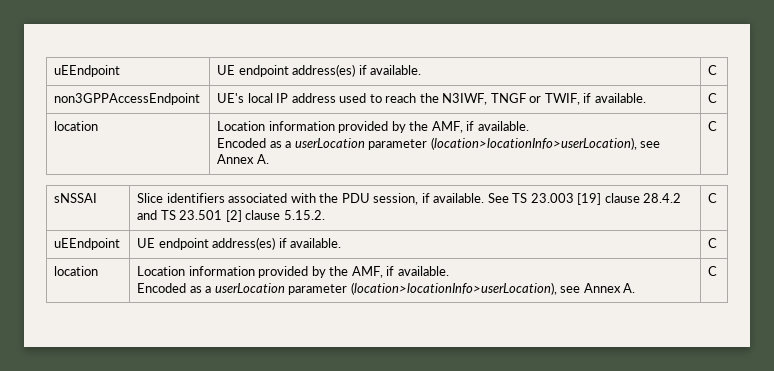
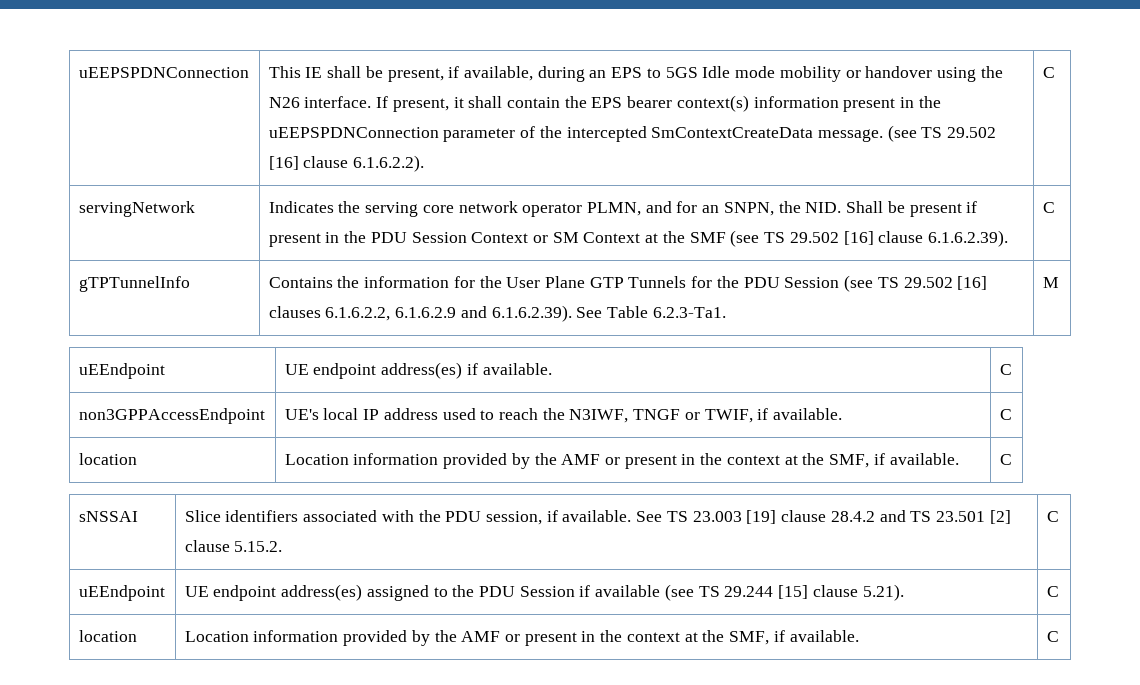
(54, 71) none -> [78,67,249,78] [268,66,1003,82] [268,95,941,112] [268,125,997,142] [268,155,425,172] [1042,67,1055,78] [78,201,195,217] [268,201,978,217] [268,230,1008,247] [1042,202,1055,213] [78,276,190,292] [268,275,988,292] [268,305,726,322] [1042,277,1059,288] uEEPSPDNConnection | This IE shall be present, if available, during an EPS to 5GS Idle mode mobility or handover using the N26 interface. If present, it shall contain the EPS bearer context(s) information present in the uEEPSPDNConnection parameter of the intercepted SmContextCreateData message. (see TS 29.502 [16] clause 6.1.6.2.2). | C // servingNetwork | Indicates the serving core network operator PLMN, and for an SNPN, the NID. Shall be present if present in the PDU Session Context or SM Context at the SMF (see TS 29.502 [16] clause 6.1.6.2.39). | C // gTPTunnelInfo | Contains the information for the User Plane GTP Tunnels for the PDU Session (see TS 29.502 [16] clauses 6.1.6.2.2, 6.1.6.2.9 and 6.1.6.2.39). See Table 6.2.3-Ta1. | M //
[431,121,529,133] [217,137,661,150] [217,154,269,164] AMF, if available. // Encoded as a userLocation parameter (location>locationInfo>userLocation), see Annex A. -> [561,453,959,469] AMF or present in the context at the SMF, if available.
[278,238,342,248] [708,238,718,248] [54,266,99,276] [137,266,449,278] [137,282,636,295] if available. | C // location | Location information provided by the AMF, if available. // Encoded as a userLocation parameter (location>locationInfo>userLocation), see Annex A. -> [366,584,904,601] [1046,586,1059,597] [78,630,137,642] [184,630,859,646] assigned to the PDU Session if available (see TS 29.244 [15] clause 5.21). | C // location | Location information provided by the AMF or present in the context at the SMF, if available.

